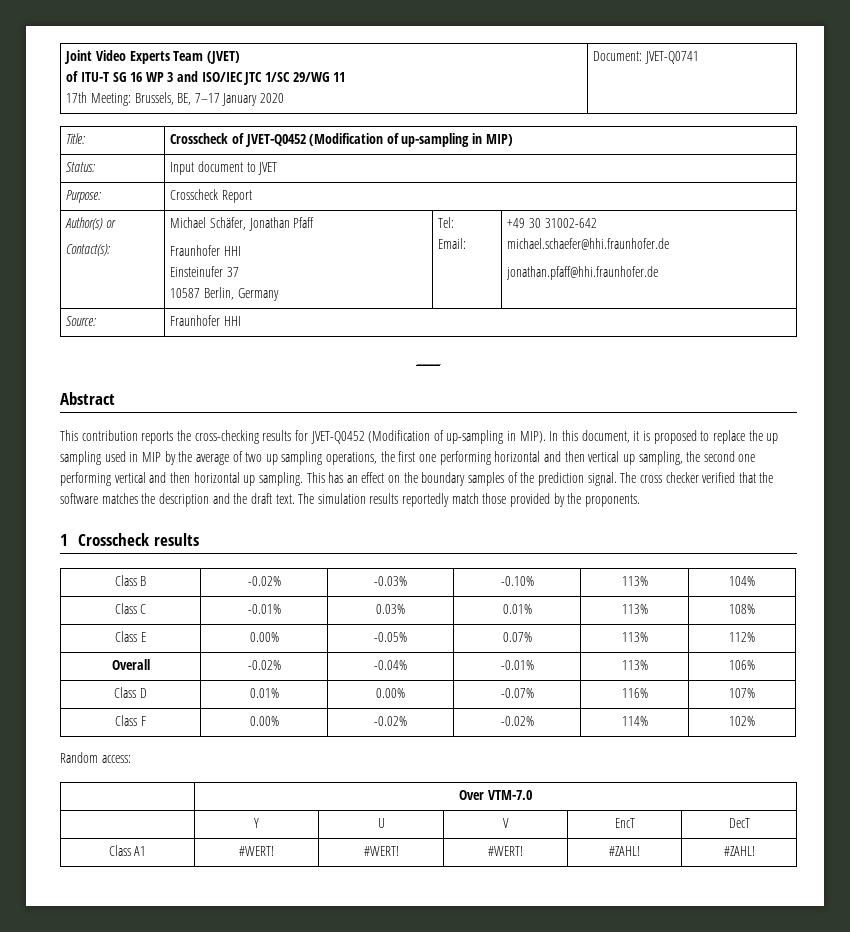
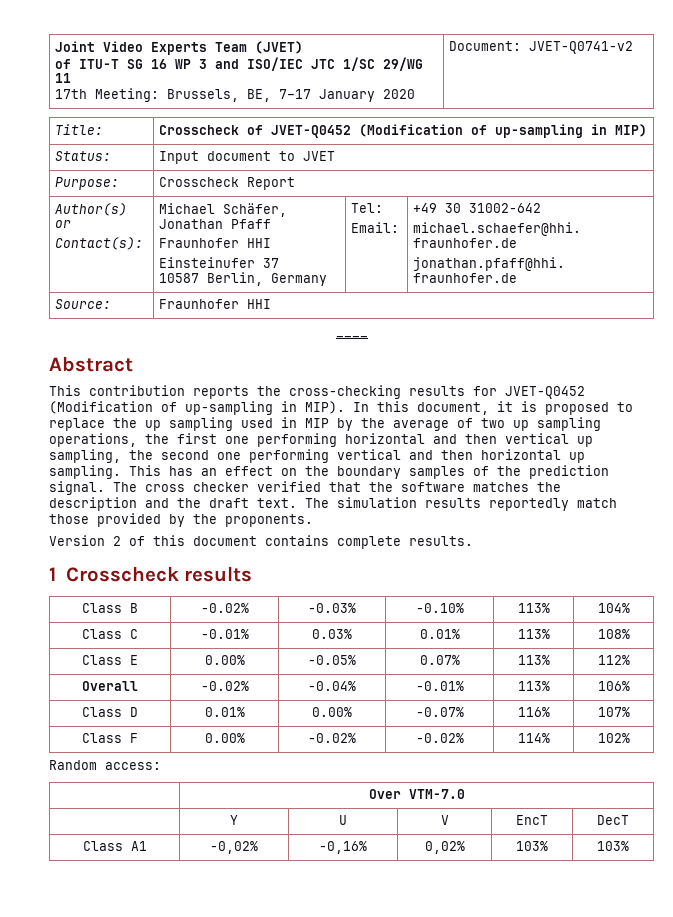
[644,51,699,64] JVET-Q0741 -> [529,41,634,54] JVET-Q0741-v2
(640, 500) none -> [49,535,473,549] // Version 2 of this document contains complete results.
[239,846,274,856] [363,846,399,856] [488,846,523,856] [609,846,640,856] [723,846,755,856] #WERT! | #WERT! | #WERT! | #ZAHL! | #ZAHL! -> [210,841,258,854] [318,841,367,854] [424,841,465,854] [516,841,548,851] [597,841,629,851] -0,02% | -0,16% | 0,02% | 103% | 103%

